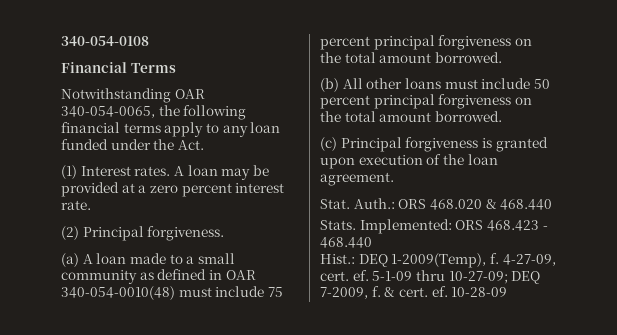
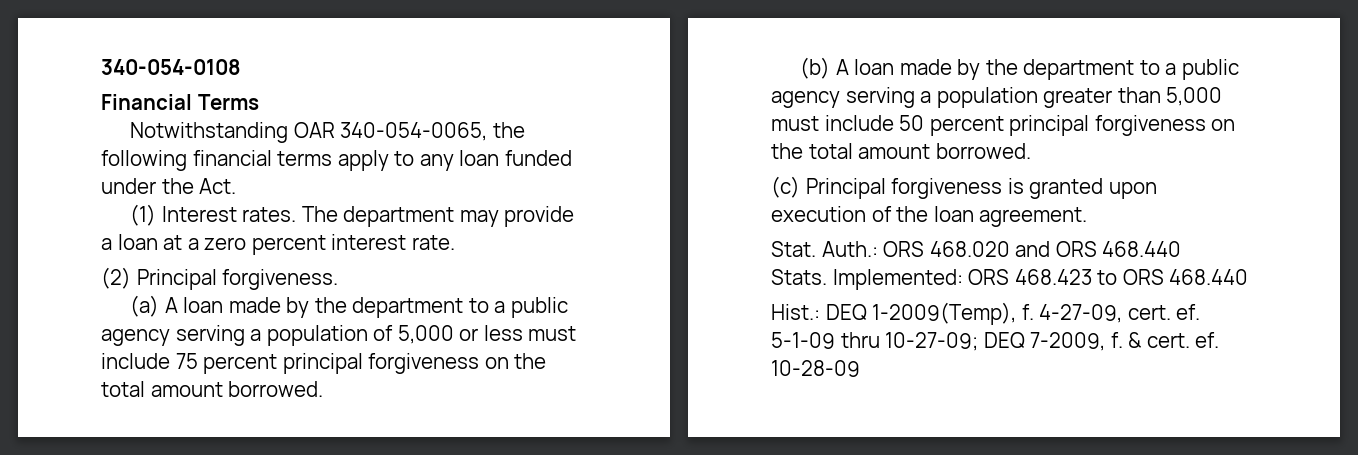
[173,165,269,180] [61,182,119,197] A loan may be provided -> [301,206,575,227] [101,234,158,250] The department may provide a loan
[169,253,235,264] [61,269,256,284] [61,286,175,300] to a small community as defined in OAR 340-054-0010(48) -> [286,297,569,318] [101,325,523,346] by the department to a public agency serving a population of 5,000 or less
[342,78,441,89] All other loans -> [835,59,1240,80] [771,87,1223,108] A loan made by the department to a public agency serving a population greater than 5,000
[485,199,497,209] & -> [1015,241,1097,257] and ORS
[542,226,548,230] - -> [1097,269,1164,285] to ORS

